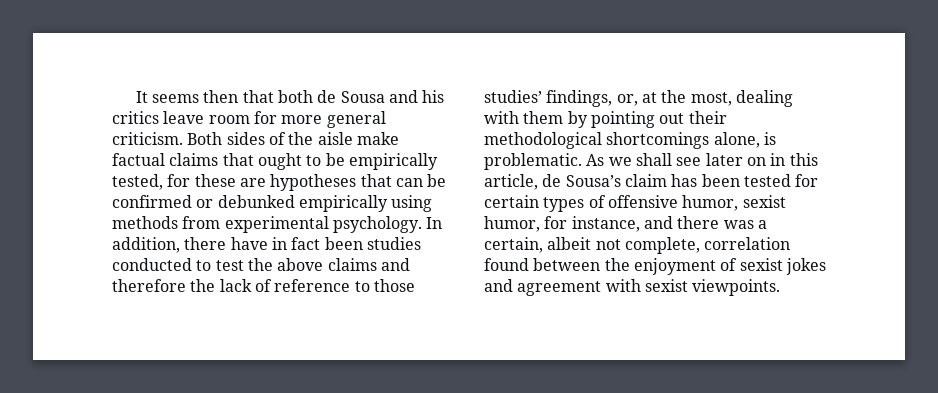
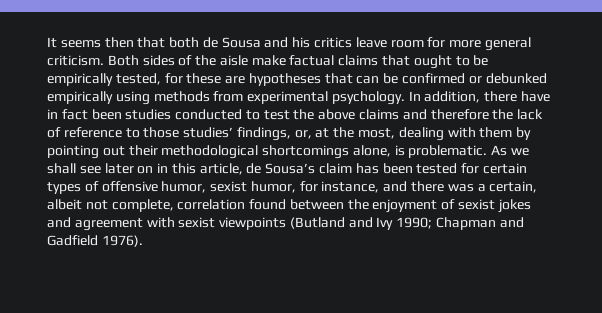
[692,279,781,296] viewpoints. -> [219,217,524,230] [47,235,143,247] viewpoints (Butland and Ivy 1990; Chapman and Gadfield 1976).

